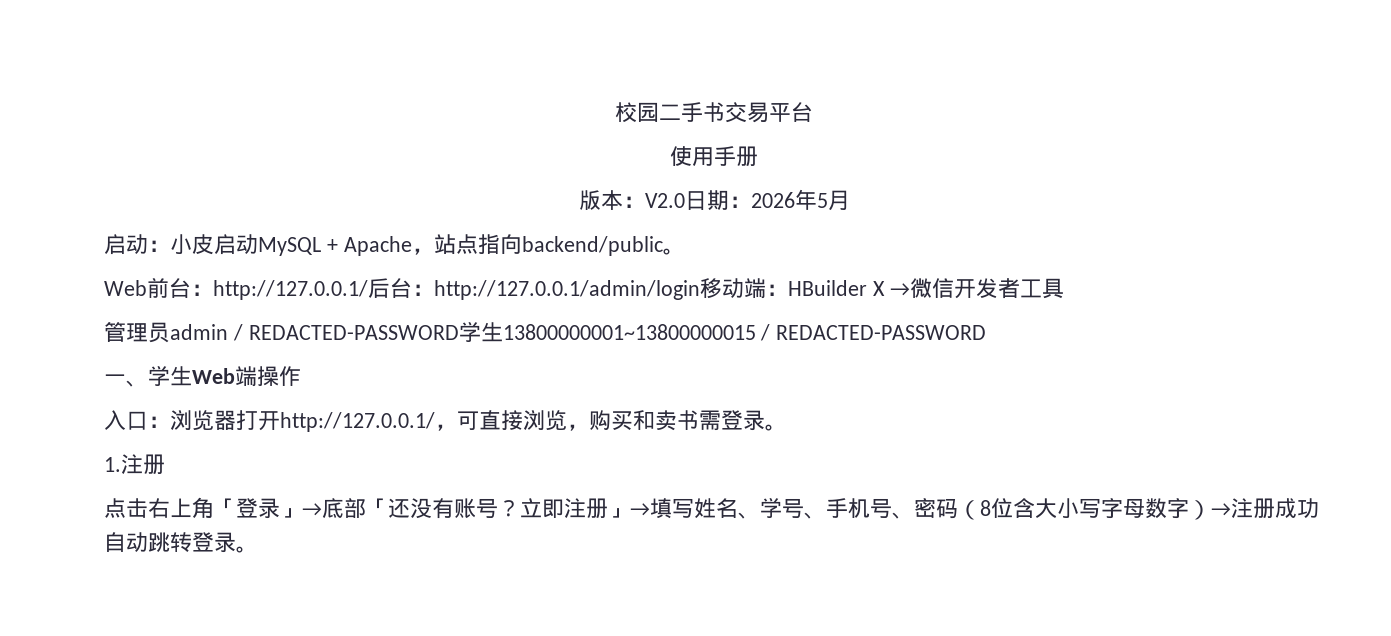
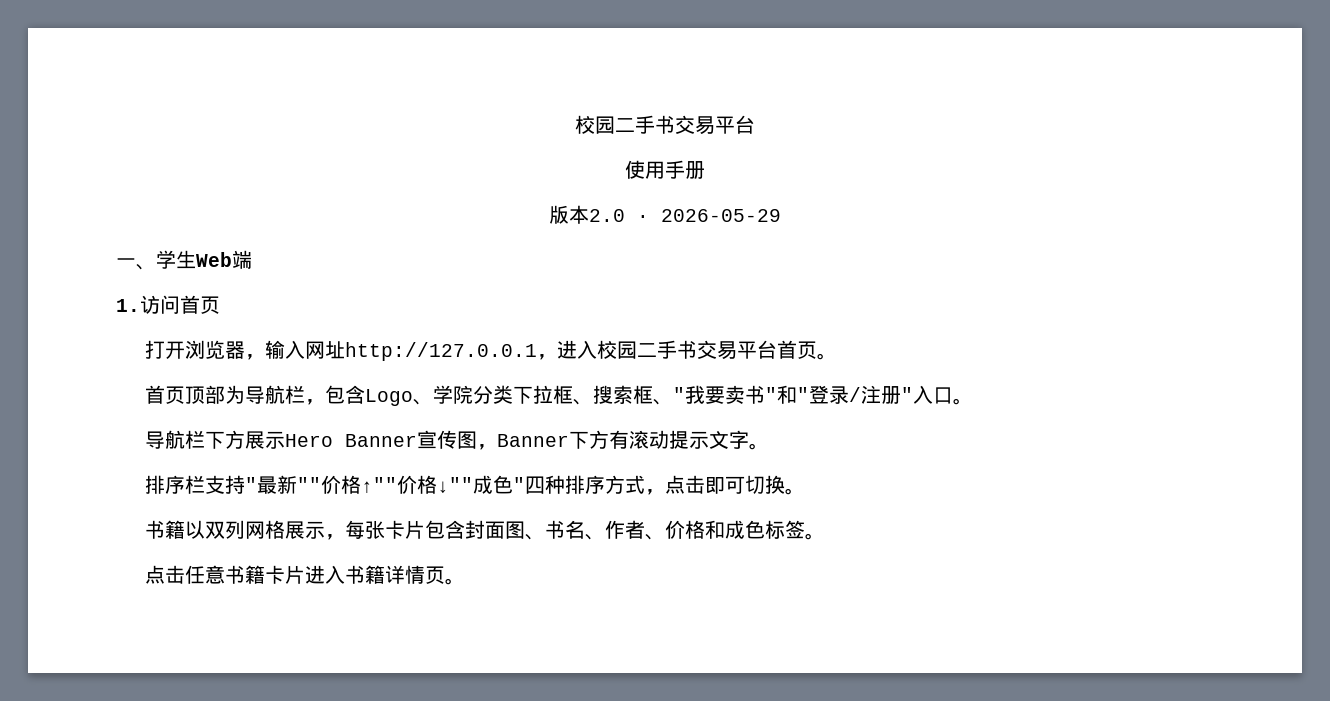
[622,189,850,211] [104,234,685,256] [104,277,1064,300] [104,322,987,343] [104,366,301,387] [104,410,787,432] [104,454,165,475] [104,497,1319,520] [104,532,236,553] ：V2.0日期：2026年5月 // 启动：小皮启动MySQL + Apache，站点指向backend/public。 // Web前台：http://127.0.0.1/后台：http://127.0.0.1/admin/login移动端：HBuilder X →微信开发者工具 // 管理员admin / REDACTED-PASSWORD学生13800000001~13800000015 / REDACTED-PASSWORD // 一、学生Web端操作 // 入口：浏览器打开http://127.0.0.1/，可直接浏览，购买和卖书需登录。 // 1.注册 // 点击右上角「登录」→底部「还没有账号？立即注册」→填写姓名、学号、手机号、密码（8位含大小写字母数字）→注册成功自动跳转登录 -> [589,209,781,222] [116,250,252,270] [116,295,220,314] [144,340,837,361] [144,385,973,406] [144,430,769,450] [144,475,805,495] [144,520,825,540] [144,565,445,584] 2.0 · 2026-05-29 // 一、学生Web端 // 1.访问首页 // 打开浏览器，输入网址http://127.0.0.1，进入校园二手书交易平台首页。 // 首页顶部为导航栏，包含Logo、学院分类下拉框、搜索框、"我要卖书"和"登录/注册"入口。 // 导航栏下方展示Hero Banner宣传图，Banner下方有滚动提示文字。 // 排序栏支持"最新""价格↑""价格↓""成色"四种排序方式，点击即可切换。 // 书籍以双列网格展示，每张卡片包含封面图、书名、作者、价格和成色标签。 // 点击任意书籍卡片进入书籍详情页

